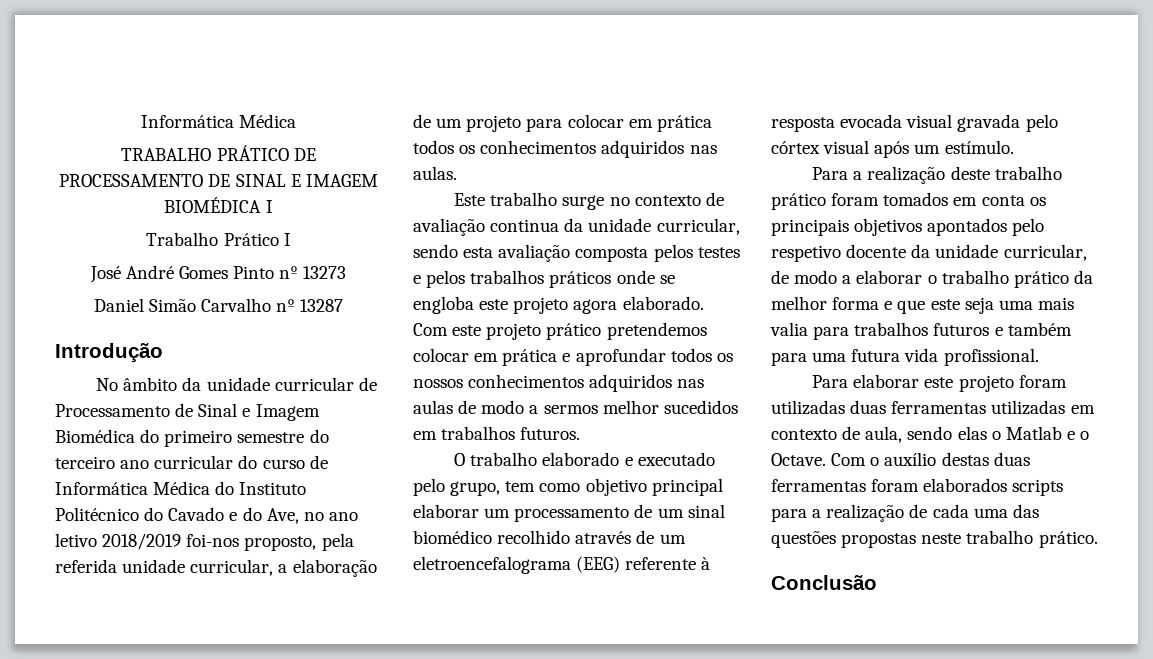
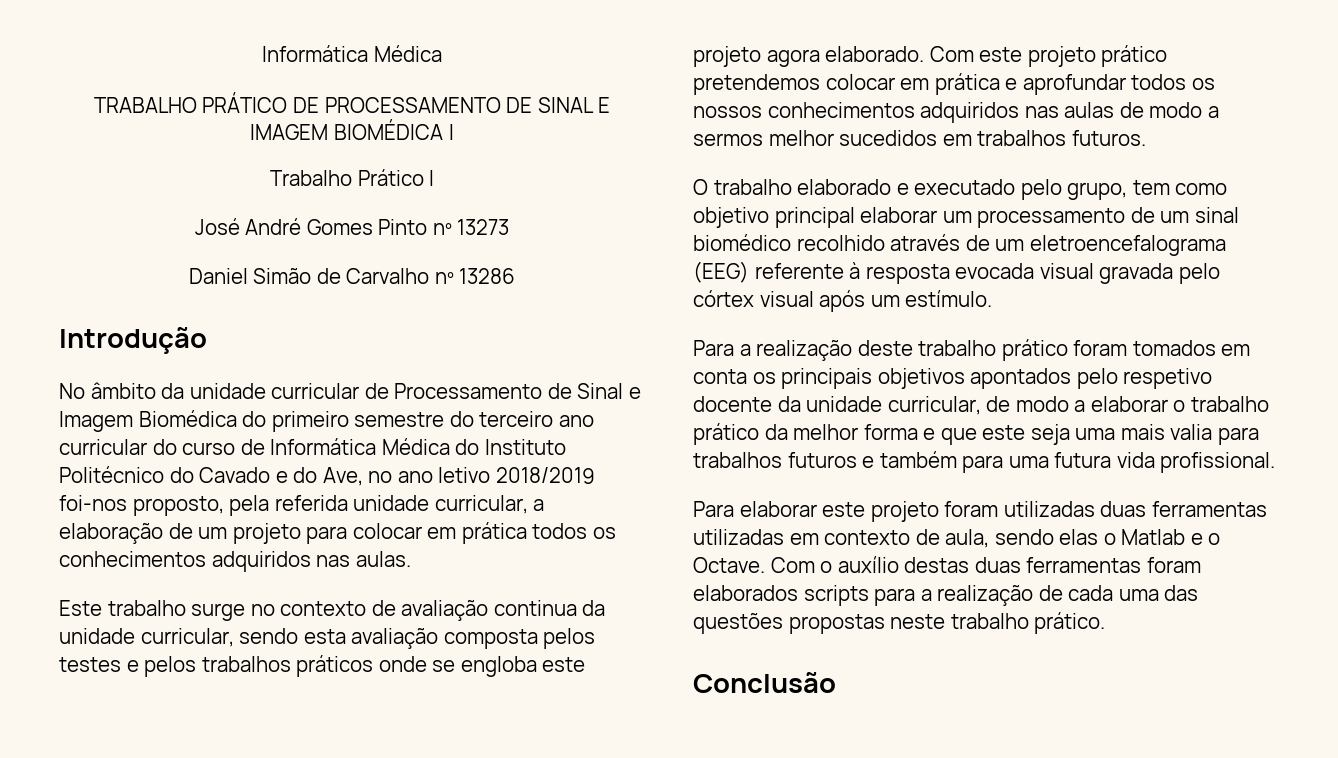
(196, 305) none -> [316,268,341,284] de
[300,299,344,312] 13287 -> [459,268,516,284] 13286

